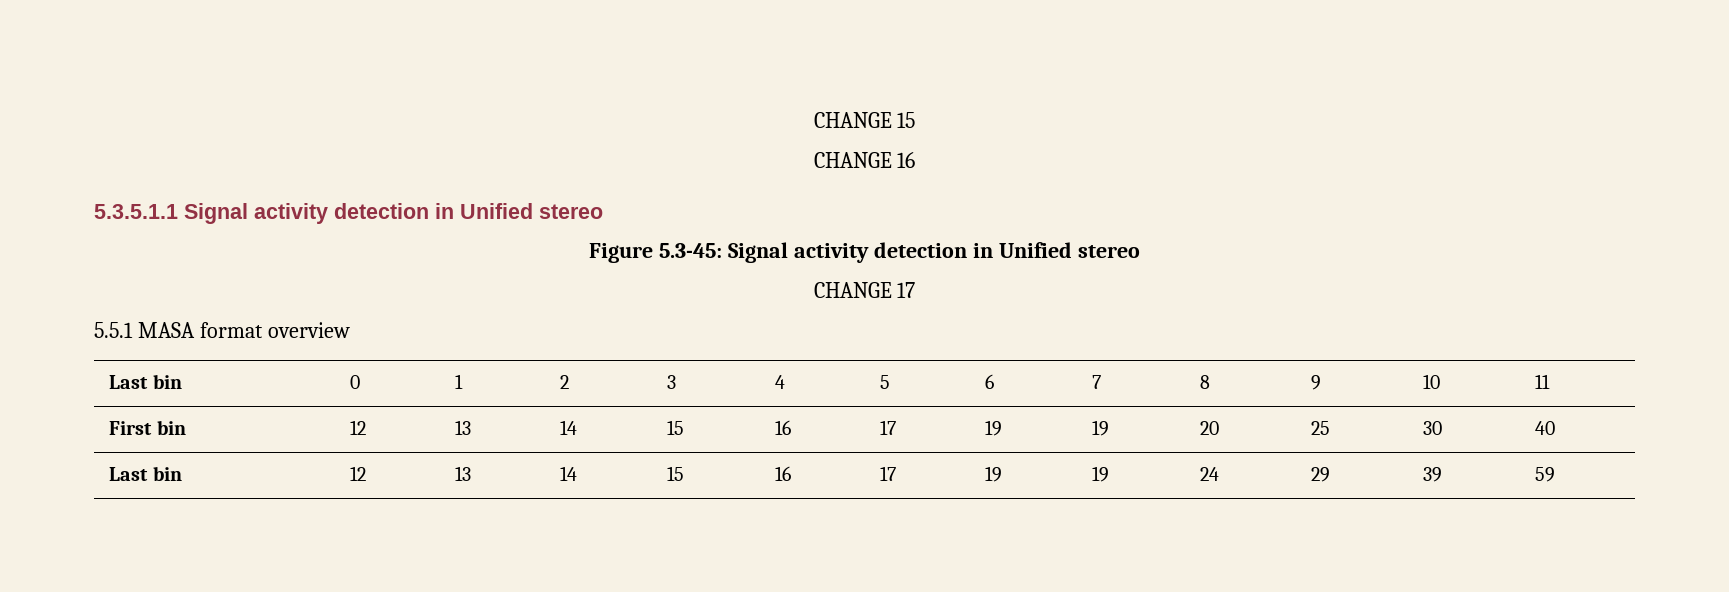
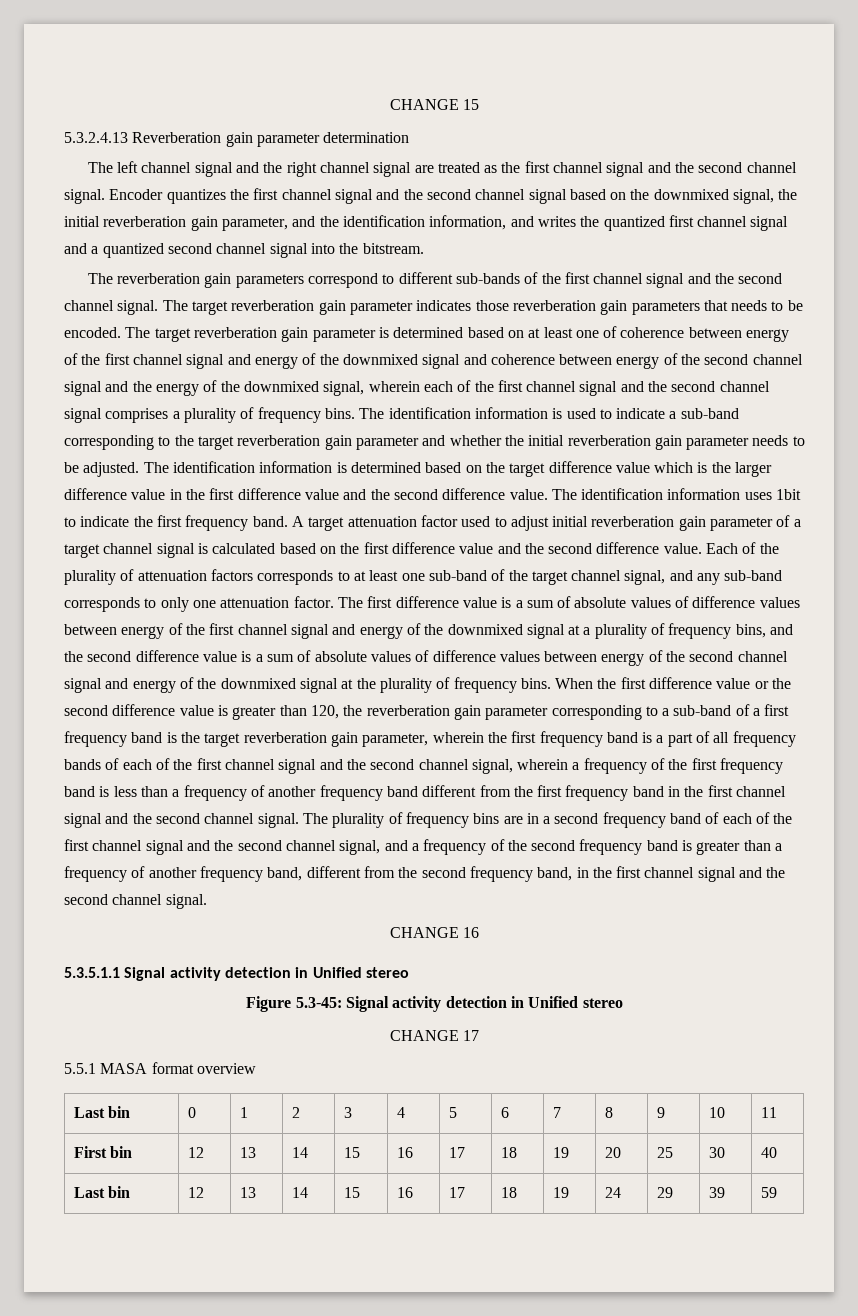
(916, 120) none -> [64,132,410,147] [87,161,797,177] [64,188,798,204] [64,215,789,231] [64,243,424,258] [87,272,783,288] [64,300,803,315] [64,326,790,342] [64,353,803,369] [64,380,770,396] [64,407,739,423] [64,435,805,450] [64,461,773,477] [64,488,802,500] [64,515,801,531] [64,542,779,558] [64,569,783,585] [64,596,800,612] [64,623,794,639] [64,650,788,666] [64,677,792,693] [64,704,790,720] [64,731,796,747] [64,758,784,774] [64,785,787,801] [64,812,793,828] [64,839,783,855] [64,866,786,882] [64,894,207,909] // 5.3.2.4.13 Reverberation gain parameter determination // The left channel signal and the right channel signal are treated as the first channel signal and the second channel signal. Encoder quantizes the first channel signal and the second channel signal based on the downmixed signal, the initial reverberation gain parameter, and the identification information, and writes the quantized first channel signal and a quantized second channel signal into the bitstream. // The reverberation gain parameters correspond to different sub-bands of the first channel signal and the second channel signal. The target reverberation gain parameter indicates those reverberation gain parameters that needs to be encoded. The target reverberation gain parameter is determined based on at least one of coherence between energy of the first channel signal and energy of the downmixed signal and coherence between energy of the second channel signal and the energy of the downmixed signal, wherein each of the first channel signal and the second channel signal comprises a plurality of frequency bins. The identification information is used to indicate a sub-band corresponding to the target reverberation gain parameter and whether the initial reverberation gain parameter needs to be adjusted. The identification information is determined based on the target difference value which is the larger difference value in the first difference value and the second difference value. The identification information uses 1bit to indicate the first frequency band. A target attenuation factor used to adjust initial reverberation gain parameter of a target channel signal is calculated based on the first difference value and the second difference value. Each of the plurality of attenuation factors corresponds to at least one sub-band of the target channel signal, and any sub-band corresponds to only one attenuation factor. The first difference value is a sum of absolute values of difference values between energy of the first channel signal and energy of the downmixed signal at a plurality of frequency bins, and the second difference value is a sum of absolute values of difference values between energy of the second channel signal and energy of the downmixed signal at the plurality of frequency bins. When the first difference value or the second difference value is greater than 120, the reverberation gain parameter corresponding to a sub-band of a first frequency band is the target reverberation gain parameter, wherein the first frequency band is a part of all frequency bands of each of the first channel signal and the second channel signal, wherein a frequency of the first frequency band is less than a frequency of another frequency band different from the first frequency band in the first channel signal and the second channel signal. The plurality of frequency bins are in a second frequency band of each of the first channel signal and the second channel signal, and a frequency of the second frequency band is greater than a frequency of another frequency band, different from the second frequency band, in the first channel signal and the second channel signal.
[985,420,1003,436] 19 -> [500,1147,517,1158] 18
[985,466,1003,482] 19 -> [500,1187,517,1198] 18

